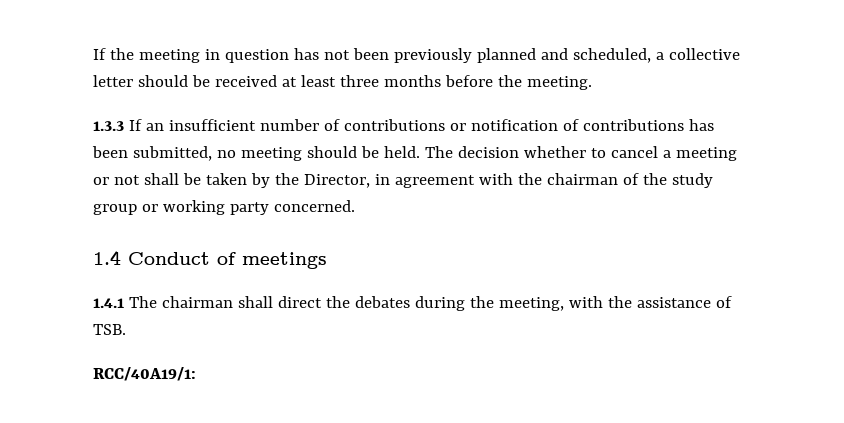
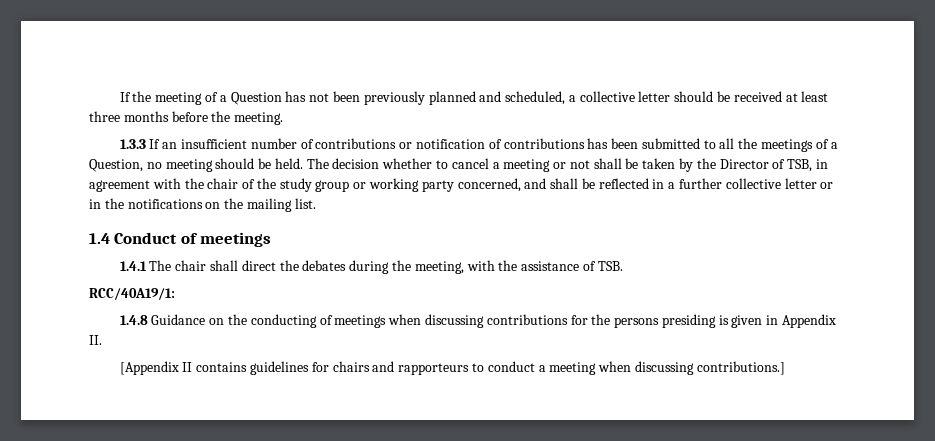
[204,49,289,63] in question -> [205,92,282,105] of a Question
[132,146,212,161] submitted, -> [641,138,838,152] [89,159,143,172] submitted to all the meetings of a Question,
[303,174,370,188] Director, -> [719,159,813,172] Director of TSB,
[546,173,618,185] chairman -> [207,178,239,189] chair
[273,200,355,212] concerned. -> [457,178,834,192] [89,198,316,212] concerned, and shall be reflected in a further collective letter or in the notifications on the mailing list.
[161,296,233,308] chairman -> [175,260,207,271] chair
(196, 374) none -> [119,314,836,328] [89,335,102,345] [119,361,785,375] // 1.4.8 Guidance on the conducting of meetings when discussing contributions for the persons presiding is given in Appendix II. // [Appendix II contains guidelines for chairs and rapporteurs to conduct a meeting when discussing contributions.]

